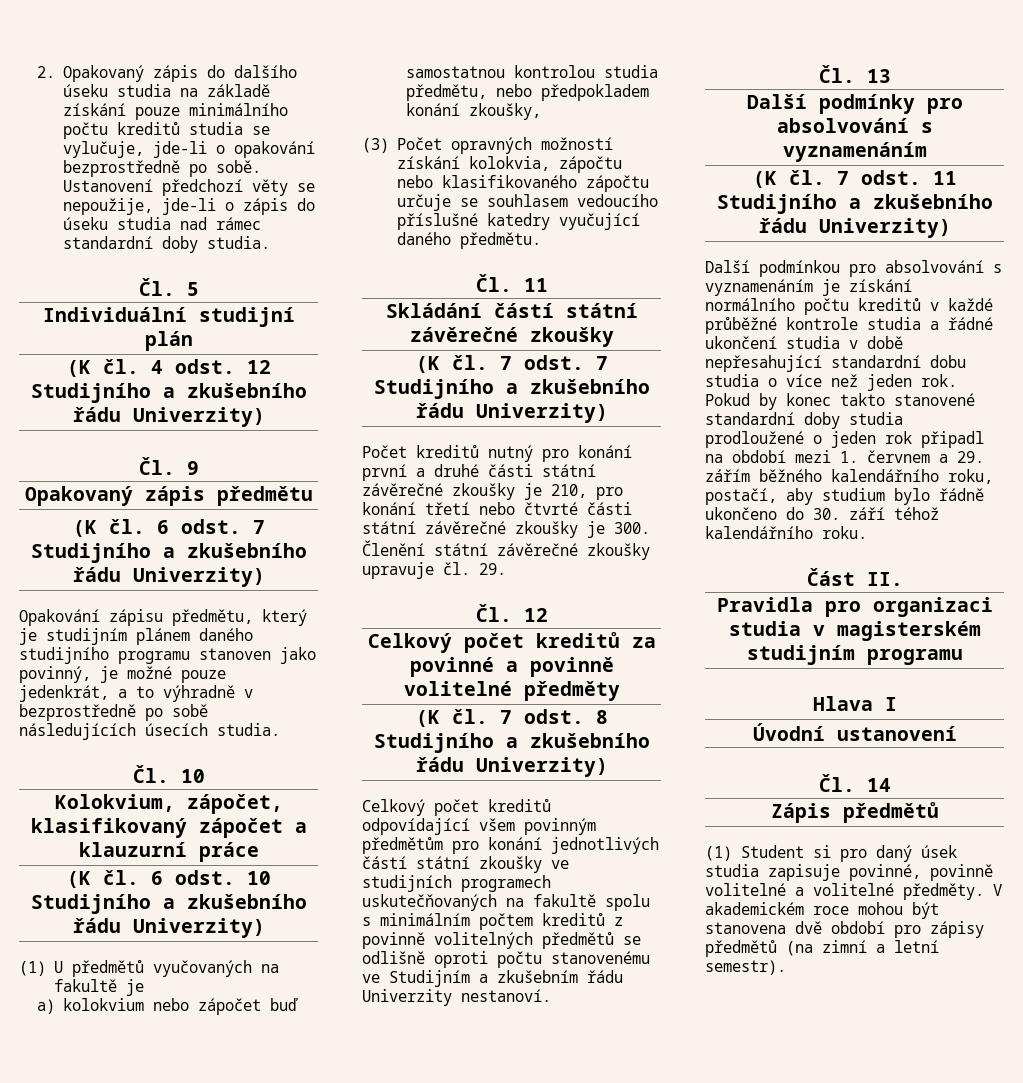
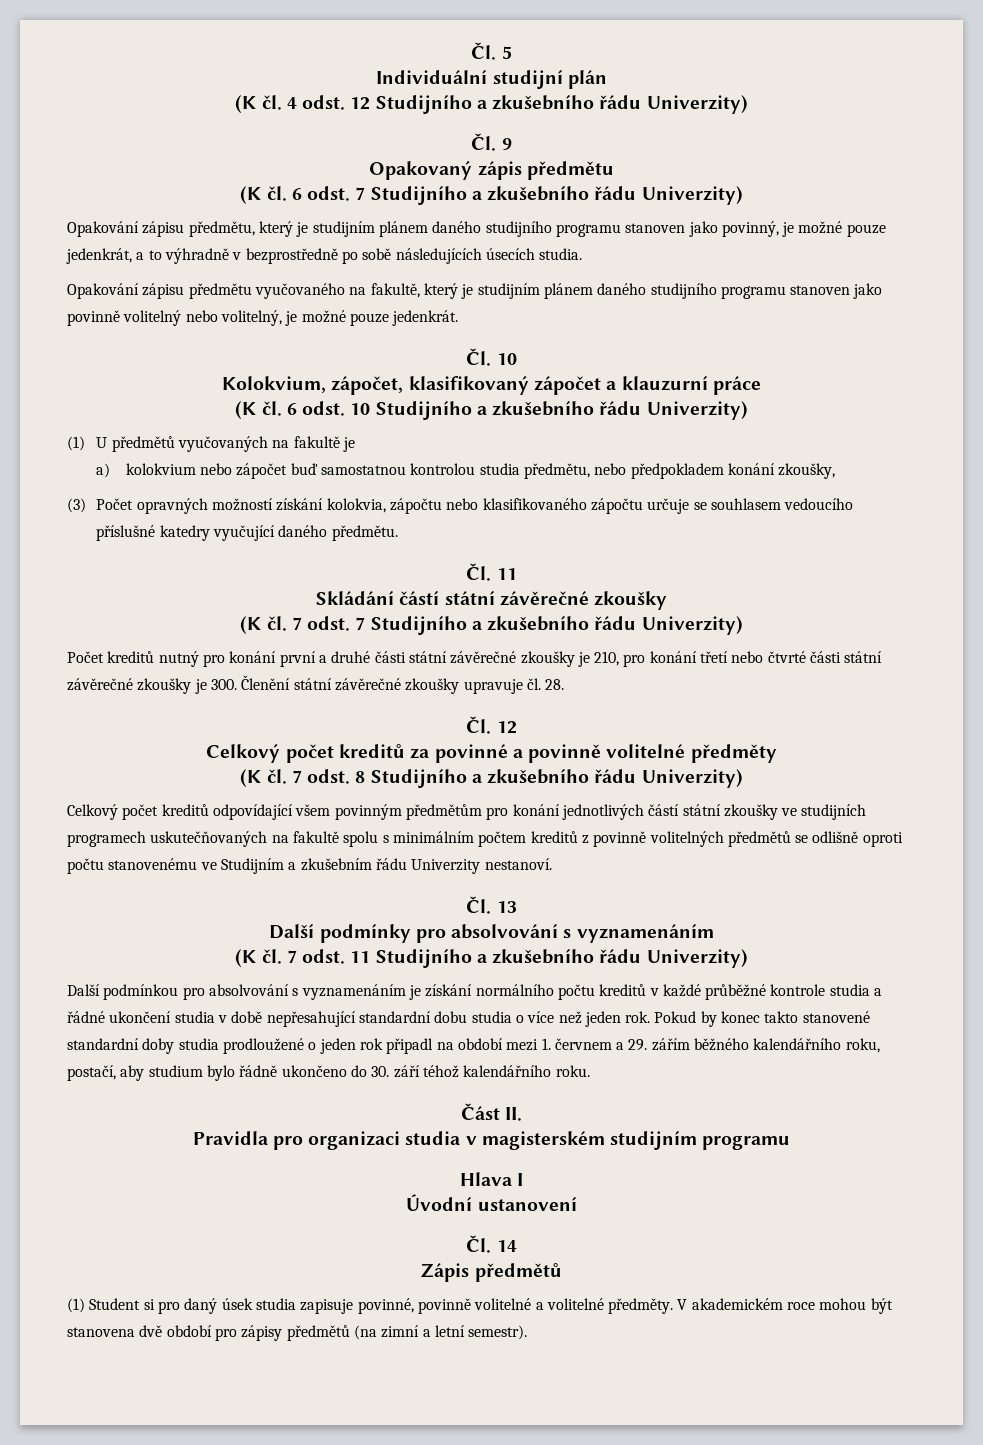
[37,65,298,82] [63,84,271,97] [63,103,289,120] [63,122,271,139] [63,141,316,158] [63,160,262,177] [63,179,316,196] [63,198,316,215] [63,217,262,230] [63,236,271,253] 2. Opakovaný zápis do dalšího úseku studia na základě získání pouze minimálního počtu kreditů studia se vylučuje, jde-li o opakování bezprostředně po sobě. Ustanovení předchozí věty se nepoužije, jde-li o zápis do úseku studia nad rámec standardní doby studia. // -> (471, 51) none
(280, 729) none -> [67,283,883,299] [67,310,459,326] // Opakování zápisu předmětu vyučovaného na fakultě, který je studijním plánem daného studijního programu stanoven jako povinně volitelný nebo volitelný, je možné pouze jedenkrát.
[479,563,506,575] 29. -> [545,679,565,690] 28.

